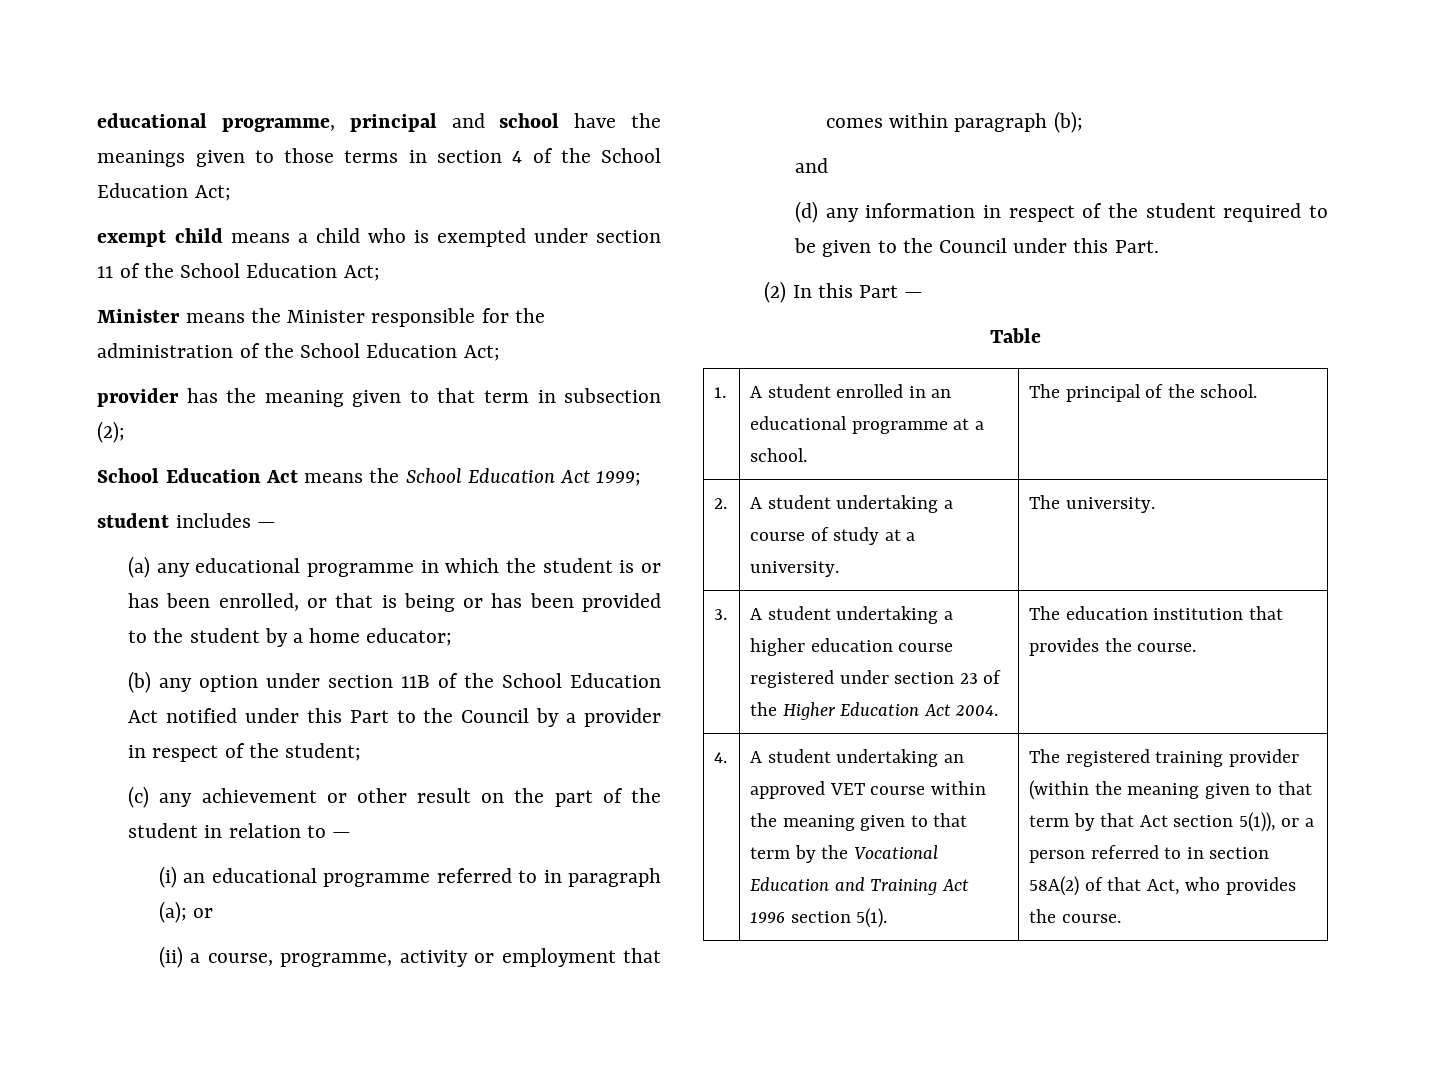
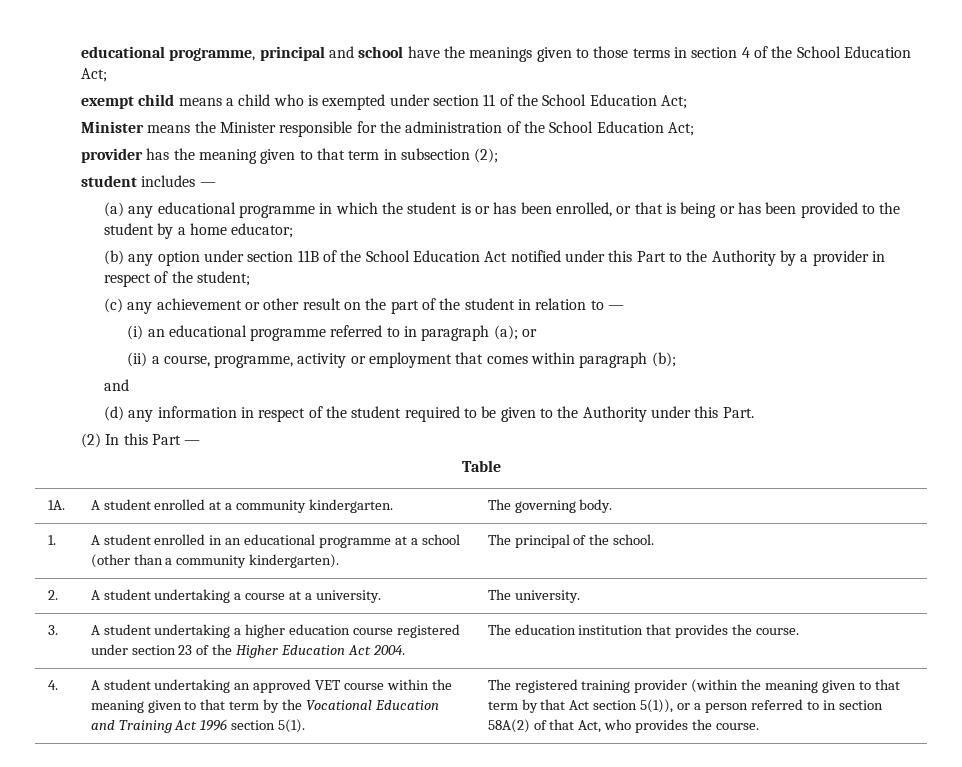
[97,468,642,486] // School Education Act means the School Education Act 1999; -> (499, 155) none
[461,708,530,723] Council -> [711,250,776,266] Authority
[939,238,1008,253] Council -> [582,406,647,422] Authority
(1041, 335) none -> [47,500,65,510] [90,499,394,513] [487,499,613,513] // 1A. | A student enrolled at a community kindergarten. | The governing body.
[750,448,808,462] school. -> [421,534,460,545] [90,554,340,568] school (other than a community kindergarten).
[810,527,880,545] of study -> (286, 596) none

